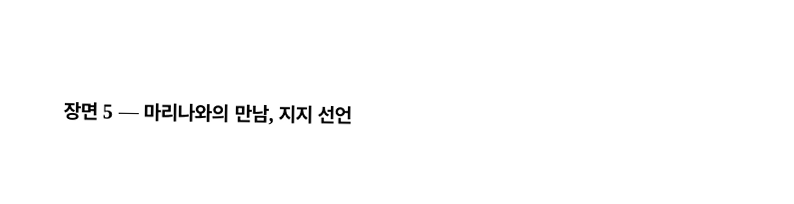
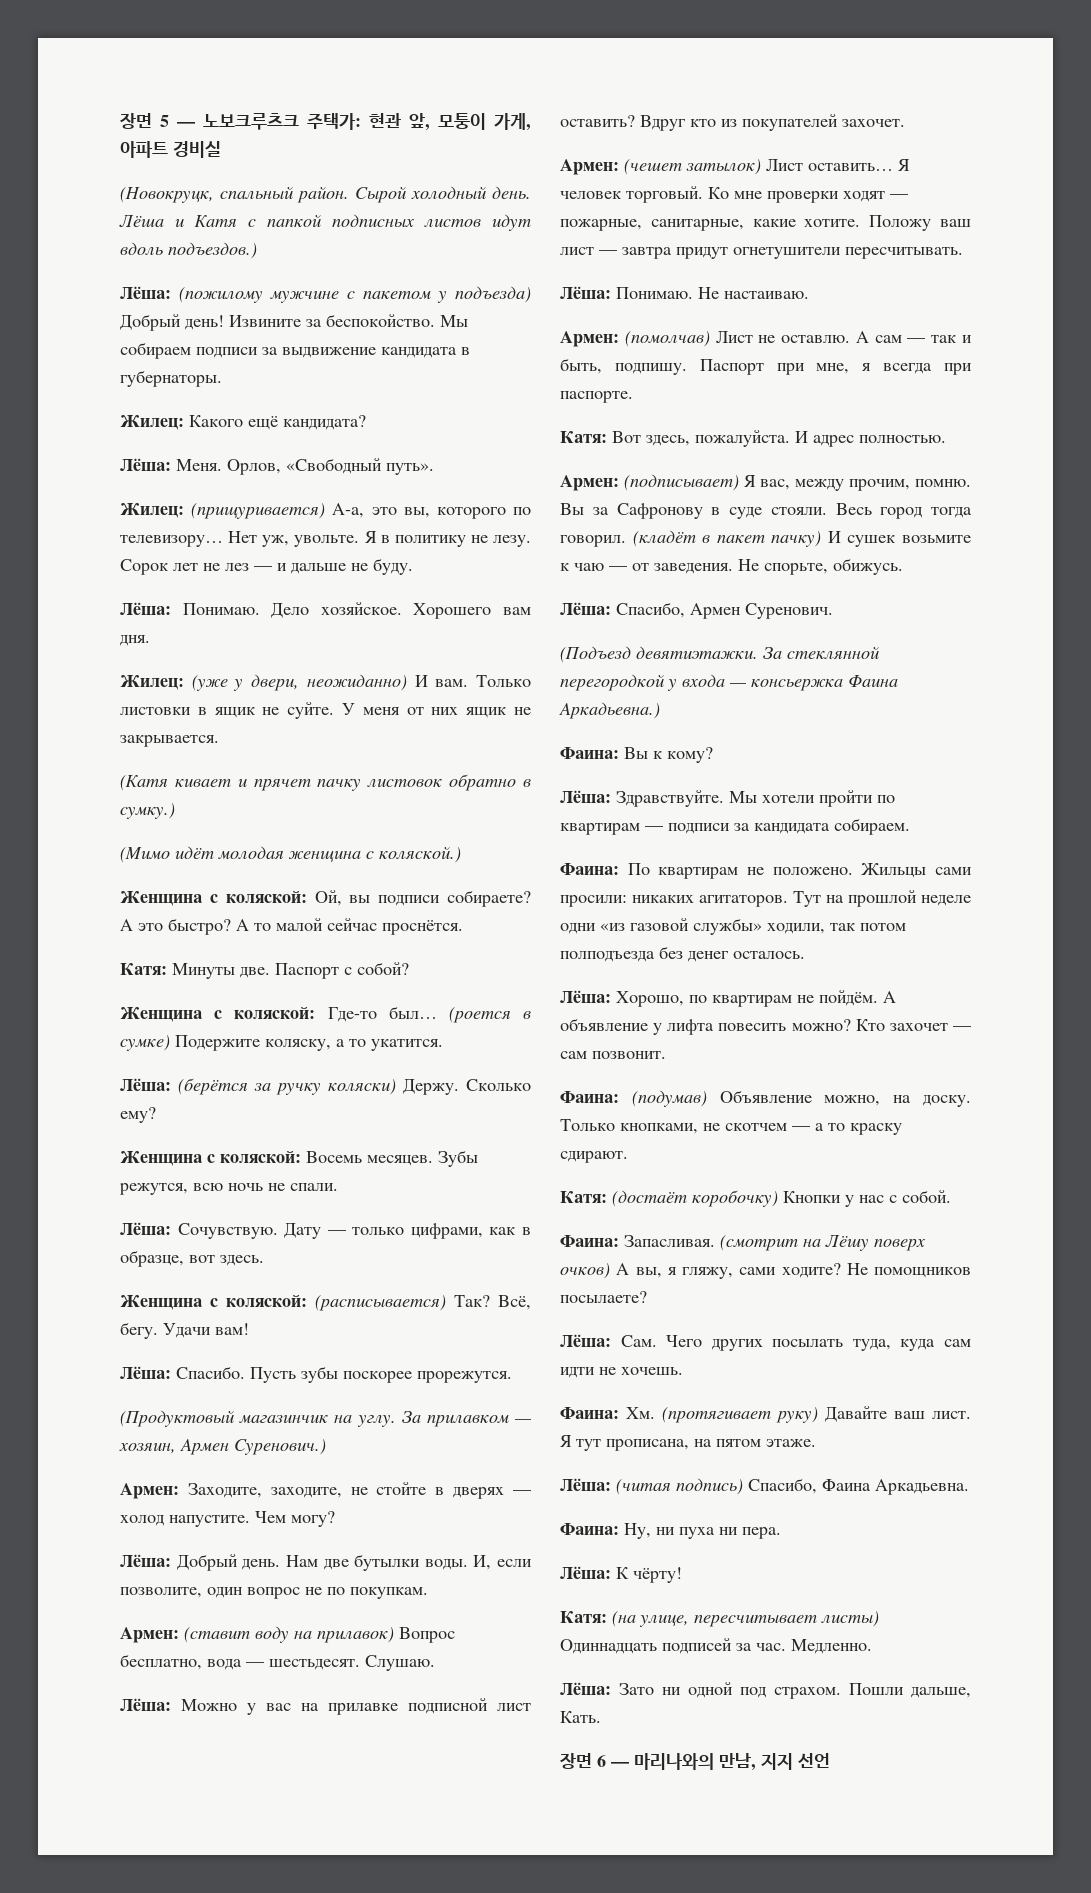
(140, 116) none -> [203,113,531,131] [120,141,221,158] [120,186,531,203] [119,214,531,231] [120,242,257,259] [120,286,531,303] [120,314,468,331] [120,342,470,359] [120,370,222,387] [120,415,366,430] [120,458,434,475] [120,503,531,519] [120,531,531,547] [120,558,413,575] [120,602,531,619] [120,635,150,646] [120,674,531,691] [120,702,532,719] [120,735,219,747] [120,774,531,791] [120,803,175,819] [120,846,461,863] [120,890,531,907] [120,918,463,935] [120,962,409,979] [120,1006,531,1023] [120,1035,443,1051] [120,1078,531,1095] [120,1107,156,1123] [120,1150,478,1167] [119,1183,338,1195] [120,1222,531,1239] [120,1250,264,1267] [120,1295,531,1311] [120,1322,249,1339] [120,1366,512,1383] [120,1410,532,1427] [119,1439,326,1455] [120,1482,531,1499] [120,1511,335,1527] [120,1554,532,1571] [120,1587,428,1599] [120,1626,455,1643] [120,1654,435,1671] [120,1698,531,1715] [560,114,905,131] [560,159,910,175] [560,186,908,203] [560,215,971,231] [560,247,963,259] [560,286,809,299] [560,331,972,347] [560,358,972,375] [560,391,633,403] [560,430,946,447] [560,474,971,491] [560,503,972,519] [560,530,971,547] [560,558,903,575] [560,602,833,619] [560,646,879,663] [560,674,898,691] [559,702,660,719] [560,747,713,763] [560,790,895,807] [560,818,910,835] [560,863,972,879] [560,890,971,907] [560,918,906,935] [560,946,805,962] [560,990,896,1007] [560,1018,971,1035] [560,1051,666,1059] [560,1090,971,1107] [560,1119,902,1135] [560,1151,628,1163] [560,1190,951,1207] [560,1235,925,1251] [560,1263,971,1279] [560,1291,647,1303] [560,1334,971,1351] [560,1367,683,1378] [560,1406,971,1423] [560,1435,816,1451] [560,1478,969,1495] [560,1523,781,1539] [560,1566,682,1583] [560,1611,879,1627] [560,1638,872,1654] [560,1682,971,1699] [560,1711,601,1723] [560,1753,629,1769] 노보크루츠크 주택가: 현관 앞, 모퉁이 가게, 아파트 경비실 // (Новокруцк, спальный район. Сырой холодный день. Лёша и Катя с папкой подписных листов идут вдоль подъездов.) // Лёша: (пожилому мужчине с пакетом у подъезда) Добрый день! Извините за беспокойство. Мы собираем подписи за выдвижение кандидата в губернаторы. // Жилец: Какого ещё кандидата? // Лёша: Меня. Орлов, «Свободный путь». // Жилец: (прищуривается) А-а, это вы, которого по телевизору… Нет уж, увольте. Я в политику не лезу. Сорок лет не лез — и дальше не буду. // Лёша: Понимаю. Дело хозяйское. Хорошего вам дня. // Жилец: (уже у двери, неожиданно) И вам. Только листовки в ящик не суйте. У меня от них ящик не закрывается. // (Катя кивает и прячет пачку листовок обратно в сумку.) // (Мимо идёт молодая женщина с коляской.) // Женщина с коляской: Ой, вы подписи собираете? А это быстро? А то малой сейчас проснётся. // Катя: Минуты две. Паспорт с собой? // Женщина с коляской: Где-то был… (роется в сумке) Подержите коляску, а то укатится. // Лёша: (берётся за ручку коляски) Держу. Сколько ему? // Женщина с коляской: Восемь месяцев. Зубы режутся, всю ночь не спали. // Лёша: Сочувствую. Дату — только цифрами, как в образце, вот здесь. // Женщина с коляской: (расписывается) Так? Всё, бегу. Удачи вам! // Лёша: Спасибо. Пусть зубы поскорее прорежутся. // (Продуктовый магазинчик на углу. За прилавком — хозяин, Армен Суренович.) // Армен: Заходите, заходите, не стойте в дверях — холод напустите. Чем могу? // Лёша: Добрый день. Нам две бутылки воды. И, если позволите, один вопрос не по покупкам. // Армен: (ставит воду на прилавок) Вопрос бесплатно, вода — шестьдесят. Слушаю. // Лёша: Можно у вас на прилавке подписной лист оставить? Вдруг кто из покупателей захочет. // Армен: (чешет затылок) Лист оставить… Я человек торговый. Ко мне проверки ходят — пожарные, санитарные, какие хотите. Положу ваш лист — завтра придут огнетушители пересчитывать. // Лёша: Понимаю. Не настаиваю. // Армен: (помолчав) Лист не оставлю. А сам — так и быть, подпишу. Паспорт при мне, я всегда при паспорте. // Катя: Вот здесь, пожалуйста. И адрес полностью. // Армен: (подписывает) Я вас, между прочим, помню. Вы за Сафронову в суде стояли. Весь город тогда говорил. (кладёт в пакет пачку) И сушек возьмите к чаю — от заведения. Не спорьте, обижусь. // Лёша: Спасибо, Армен Суренович. // (Подъезд девятиэтажки. За стеклянной перегородкой у входа — консьержка Фаина Аркадьевна.) // Фаина: Вы к кому? // Лёша: Здравствуйте. Мы хотели пройти по квартирам — подписи за кандидата собираем. // Фаина: По квартирам не положено. Жильцы сами просили: никаких агитаторов. Тут на прошлой неделе одни «из газовой службы» ходили, так потом полподъезда без денег осталось. // Лёша: Хорошо, по квартирам не пойдём. А объявление у лифта повесить можно? Кто захочет — сам позвонит. // Фаина: (подумав) Объявление можно, на доску. Только кнопками, не скотчем — а то краску сдирают. // Катя: (достаёт коробочку) Кнопки у нас с собой. // Фаина: Запасливая. (смотрит на Лёшу поверх очков) А вы, я гляжу, сами ходите? Не помощников посылаете? // Лёша: Сам. Чего других посылать туда, куда сам идти не хочешь. // Фаина: Хм. (протягивает руку) Давайте ваш лист. Я тут прописана, на пятом этаже. // Лёша: (читая подпись) Спасибо, Фаина Аркадьевна. // Фаина: Ну, ни пуха ни пера. // Лёша: К чёрту! // Катя: (на улице, пересчитывает листы) Одиннадцать подписей за час. Медленно. // Лёша: Зато ни одной под страхом. Пошли дальше, Кать. // 장면 6 —

